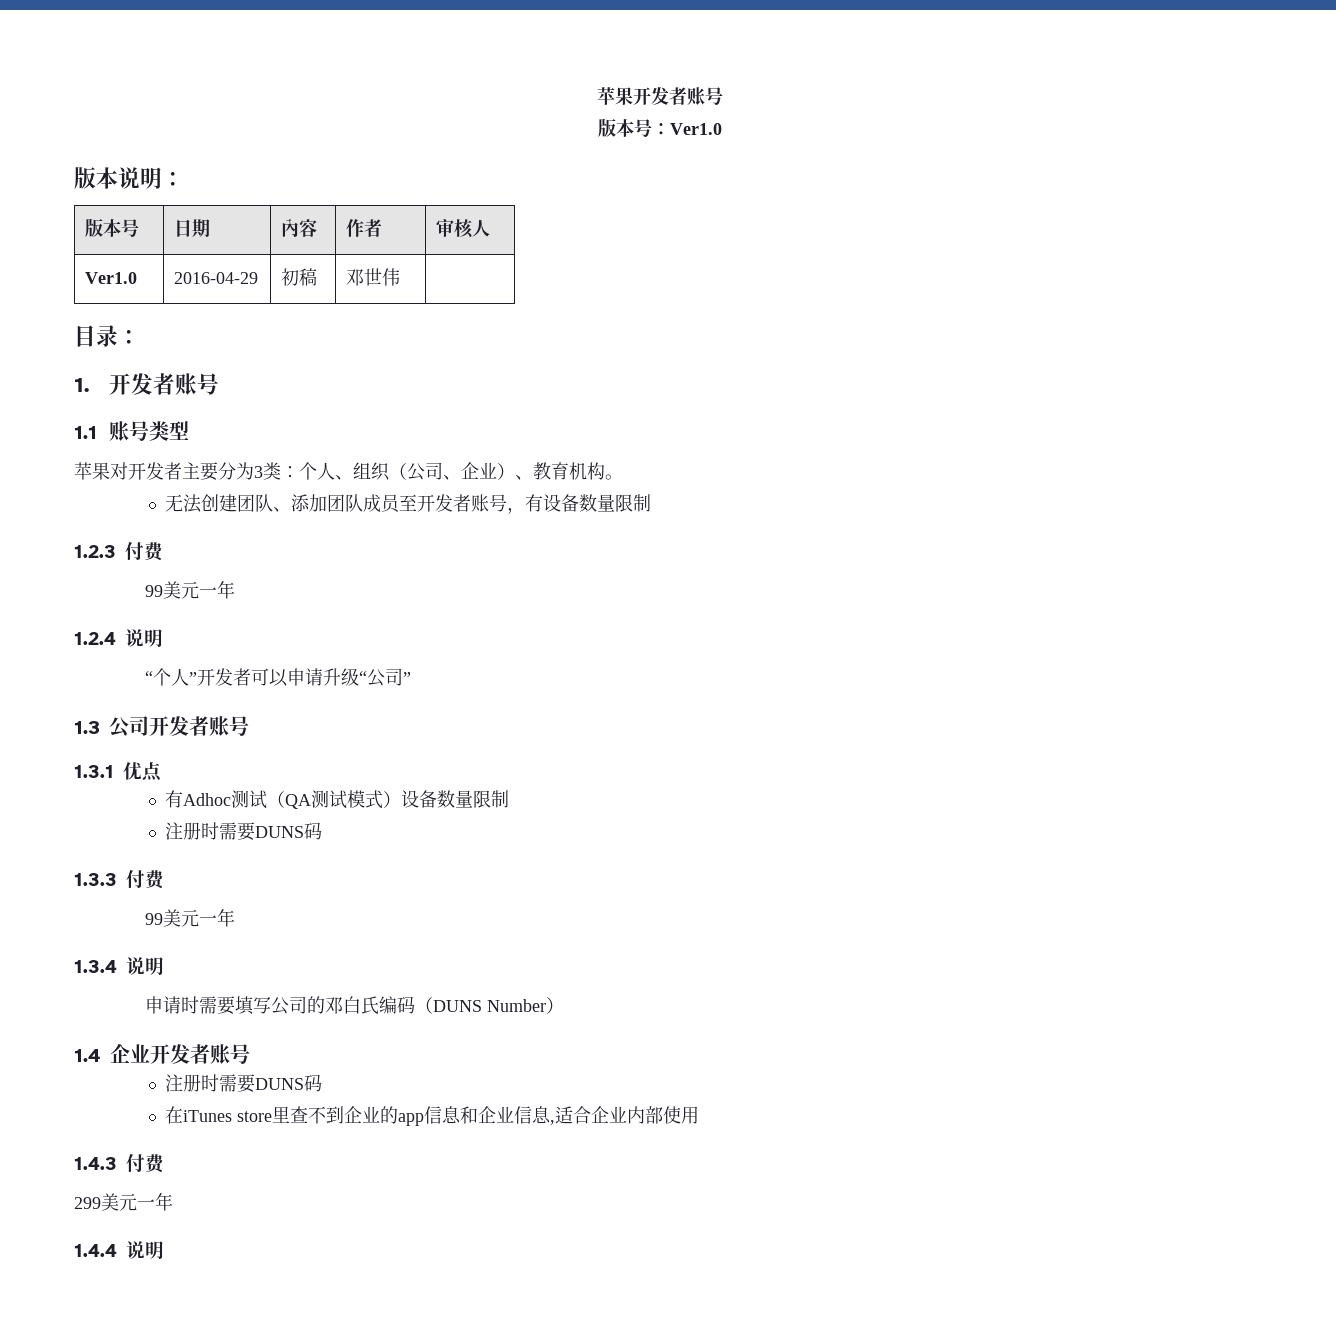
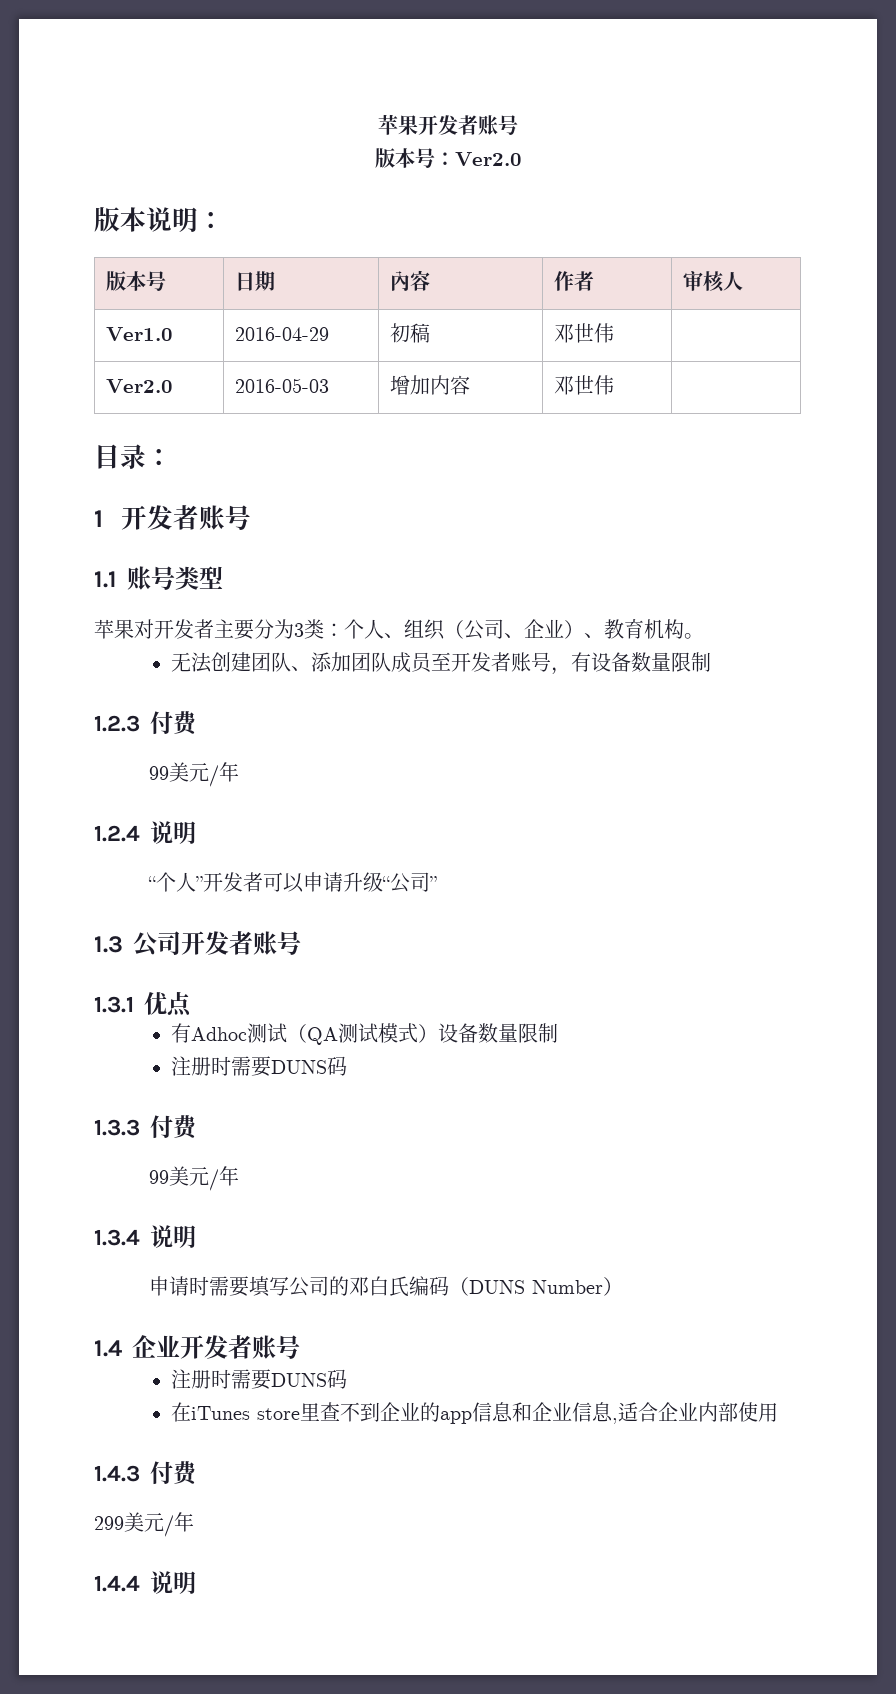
[669,123,722,135] Ver1.0 -> [454,152,522,166] Ver2.0
(400, 277) none -> [106,379,174,393] [235,378,330,393] [390,375,471,395] [554,375,615,395] // Ver2.0 | 2016-05-03 | 增加内容 | 邓世伟 |
[74,378,89,392] 1. -> [94,510,103,527] 1
[198,587,217,597] 一 -> [208,765,219,787] /
[198,915,217,925] 一 -> [208,1169,219,1191] /
[137,1199,155,1209] 一 -> [164,1515,174,1537] /

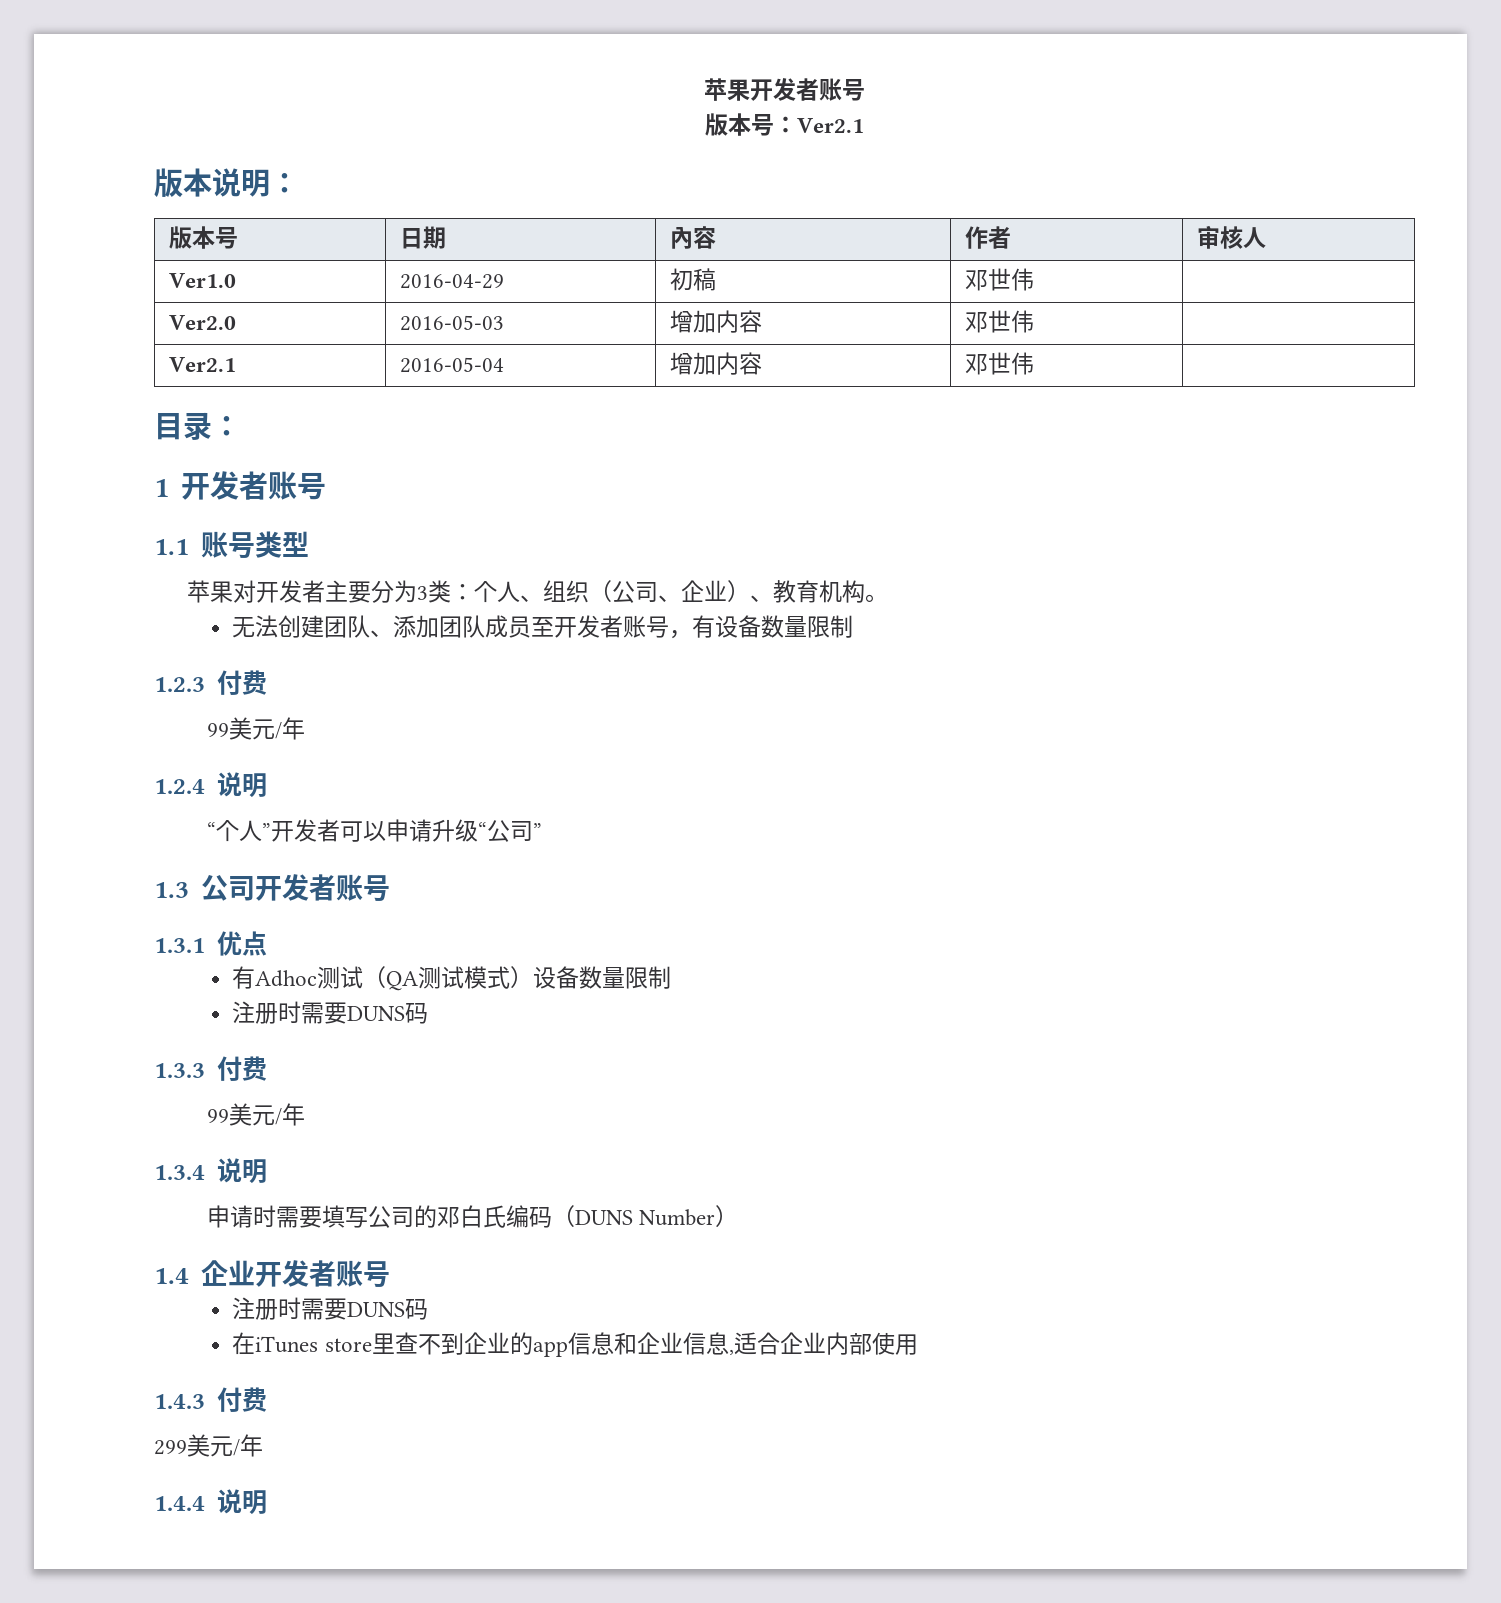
[454,152,522,166] Ver2.0 -> [797,118,864,133] Ver2.1
(615, 385) none -> [168,357,236,372] [399,357,504,373] [669,352,762,375] [964,352,1034,375] // Ver2.1 | 2016-05-04 | 增加内容 | 邓世伟 |

